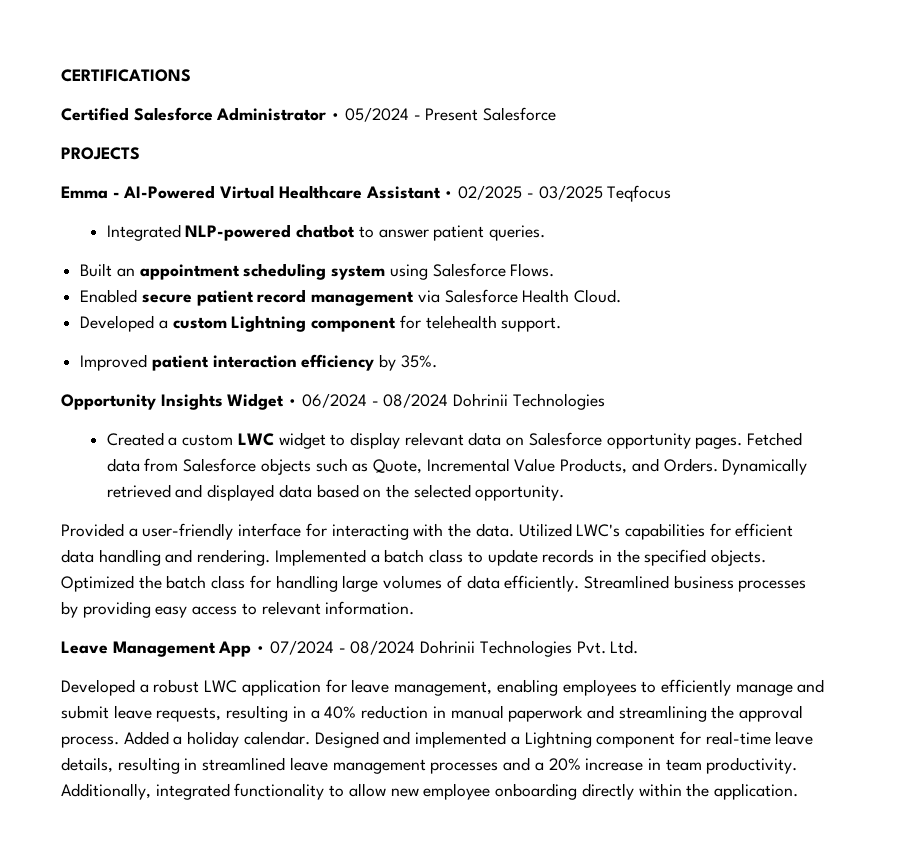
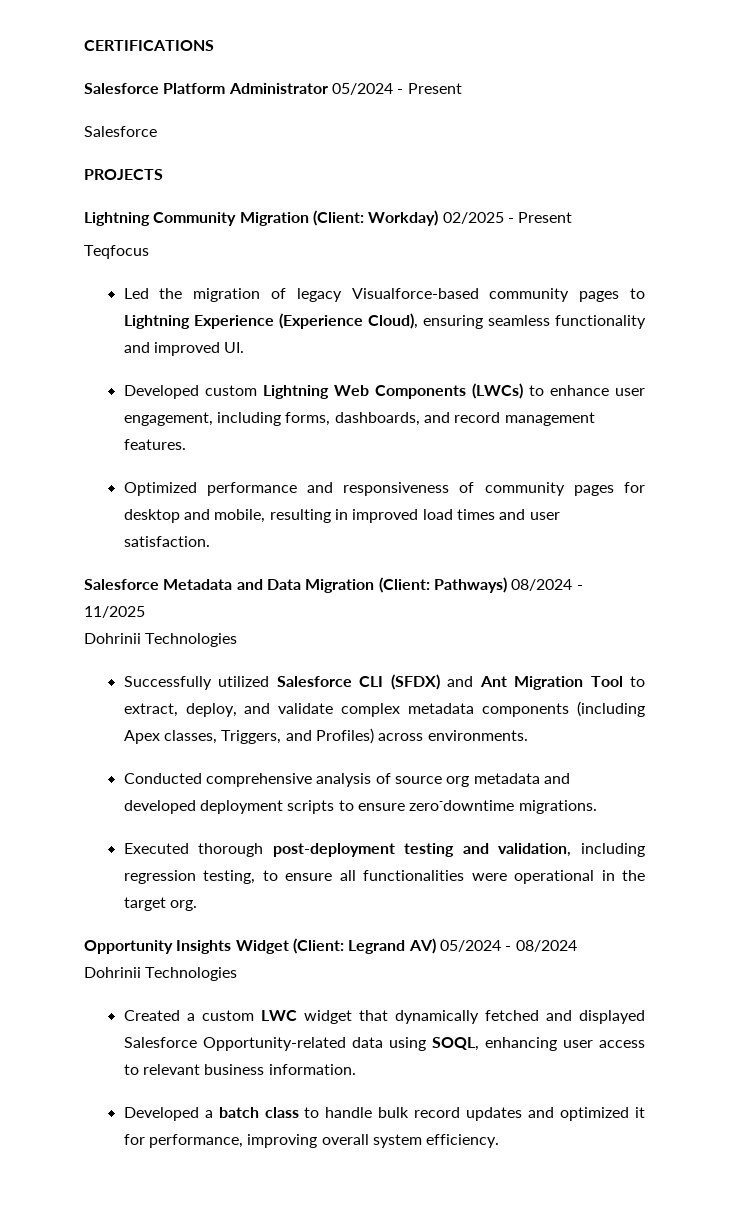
[61,107,341,121] Certified Salesforce Administrator • -> [84,83,328,94] Salesforce Platform Administrator
(479, 114) none -> (462, 88) //
[61,185,454,199] Emma - AI-Powered Virtual Healthcare Assistant • -> [84,210,439,226] Lightning Community Migration (Client: Workday)
[538,185,603,200] 03/2025 -> [518,212,573,223] Present //
[106,224,545,241] [80,263,555,280] [80,289,622,306] [80,315,562,332] [80,354,437,371] Integrated NLP-powered chatbot to answer patient queries. // Built an appointment scheduling system using Salesforce Flows. // Enabled secure patient record management via Salesforce Health Cloud. // Developed a custom Lightning component for telehealth support. // Improved patient interaction efficiency by 35%. -> [123,288,645,302] [123,313,646,329] [123,342,245,356] [123,383,645,399] [123,412,595,426] [123,439,186,450] [123,482,645,496] [123,509,560,523] [123,536,210,547] [84,577,583,593] [84,606,145,618] [84,633,238,647] [123,674,645,690] [123,701,645,717] [123,728,528,744] [123,773,570,787] [123,800,597,814] [123,843,645,857] [123,870,645,884] [123,897,197,911] Led the migration of legacy Visualforce-based community pages to Lightning Experience (Experience Cloud), ensuring seamless functionality and improved UI. // Developed custom Lightning Web Components (LWCs) to enhance user engagement, including forms, dashboards, and record management features. // Optimized performance and responsiveness of community pages for desktop and mobile, resulting in improved load times and user satisfaction. // Salesforce Metadata and Data Migration (Client: Pathways) 08/2024 - 11/2025 // Dohrinii Technologies // Successfully utilized Salesforce CLI (SFDX) and Ant Migration Tool to extract, deploy, and validate complex metadata components (including Apex classes, Triggers, and Profiles) across environments. // Conducted comprehensive analysis of source org metadata and developed deployment scripts to ensure zero-downtime migrations. // Executed thorough post-deployment testing and validation, including regression testing, to ensure all functionalities were operational in the target org.
[288,393,449,408] • 06/2024 - 08/2024 -> [292,938,577,954] (Client: Legrand AV) 05/2024 - 08/2024 //
[330,432,803,449] [106,458,808,475] [106,484,565,501] [61,523,794,540] [61,549,767,566] [61,575,807,592] [61,601,415,618] [61,640,639,657] [61,679,825,696] [61,705,804,722] [61,731,814,748] [61,757,798,774] [61,783,798,800] to display relevant data on Salesforce opportunity pages. Fetched data from Salesforce objects such as Quote, Incremental Value Products, and Orders. Dynamically retrieved and displayed data based on the selected opportunity. // Provided a user-friendly interface for interacting with the data. Utilized LWC's capabilities for efficient data handling and rendering. Implemented a batch class to update records in the specified objects. Optimized the batch class for handling large volumes of data efficiently. Streamlined business processes by providing easy access to relevant information. // Leave Management App • 07/2024 - 08/2024 Dohrinii Technologies Pvt. Ltd. // Developed a robust LWC application for leave management, enabling employees to efficiently manage and submit leave requests, resulting in a 40% reduction in manual paperwork and streamlining the approval process. Added a holiday calendar. Designed and implemented a Lightning component for real-time leave details, resulting in streamlined leave management processes and a 20% increase in team productivity. Additionally, integrated functionality to allow new employee onboarding directly within the application. -> [358,1010,646,1024] [123,1037,645,1051] [123,1064,356,1075] [123,1107,646,1121] [123,1134,500,1148] that dynamically fetched and displayed Salesforce Opportunity-related data using SOQL, enhancing user access to relevant business information. // Developed a batch class to handle bulk record updates and optimized it for performance, improving overall system efficiency.

